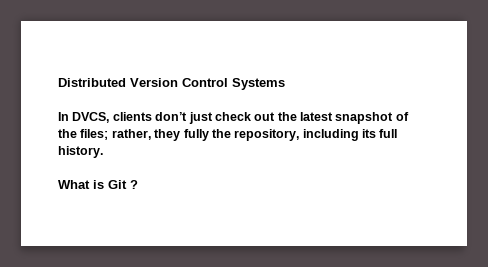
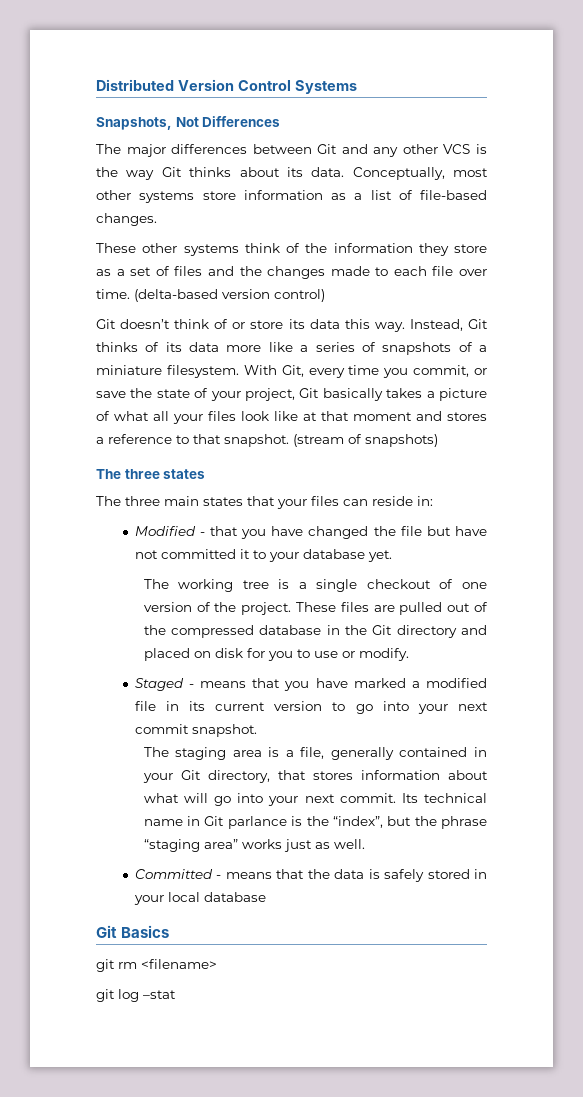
[58,112,409,124] [58,129,398,141] [58,146,103,158] [58,180,138,189] In DVCS, clients don’t just check out the latest snapshot of the files; rather, they fully the repository, including its full history. // What is Git ? -> [96,116,281,130] [96,144,487,157] [96,167,488,180] [96,190,487,203] [96,213,157,226] [96,243,487,256] [96,266,487,279] [96,289,325,302] [96,319,488,332] [96,342,488,355] [96,365,487,378] [96,388,487,401] [96,411,487,424] [96,434,438,447] [96,469,206,479] [96,496,433,509] [134,526,488,539] [134,549,392,562] [143,579,487,592] [143,602,488,615] [143,625,487,638] [143,648,409,661] [134,678,488,691] [134,701,489,714] [134,724,257,737] [143,747,487,760] [142,770,488,783] [143,793,487,806] [143,816,487,829] [143,839,365,852] [134,869,487,882] [133,892,266,905] [96,925,170,938] [96,959,217,972] [96,989,176,1002] Snapshots, Not Differences // The major differences between Git and any other VCS is the way Git thinks about its data. Conceptually, most other systems store information as a list of file-based changes. // These other systems think of the information they store as a set of files and the changes made to each file over time. (delta-based version control) // Git doesn’t think of or store its data this way. Instead, Git thinks of its data more like a series of snapshots of a miniature filesystem. With Git, every time you commit, or save the state of your project, Git basically takes a picture of what all your files look like at that moment and stores a reference to that snapshot. (stream of snapshots) // The three states // The three main states that your files can reside in: // Modified - that you have changed the file but have not committed it to your database yet. // The working tree is a single checkout of one version of the project. These files are pulled out of the compressed database in the Git directory and placed on disk for you to use or modify. // Staged - means that you have marked a modified file in its current version to go into your next commit snapshot. // The staging area is a file, generally contained in your Git directory, that stores information about what will go into your next commit. Its technical name in Git parlance is the “index”, but the phrase “staging area” works just as well. // Committed - means that the data is safely stored in your local database // Git Basics // git rm <filename> // git log –stat

